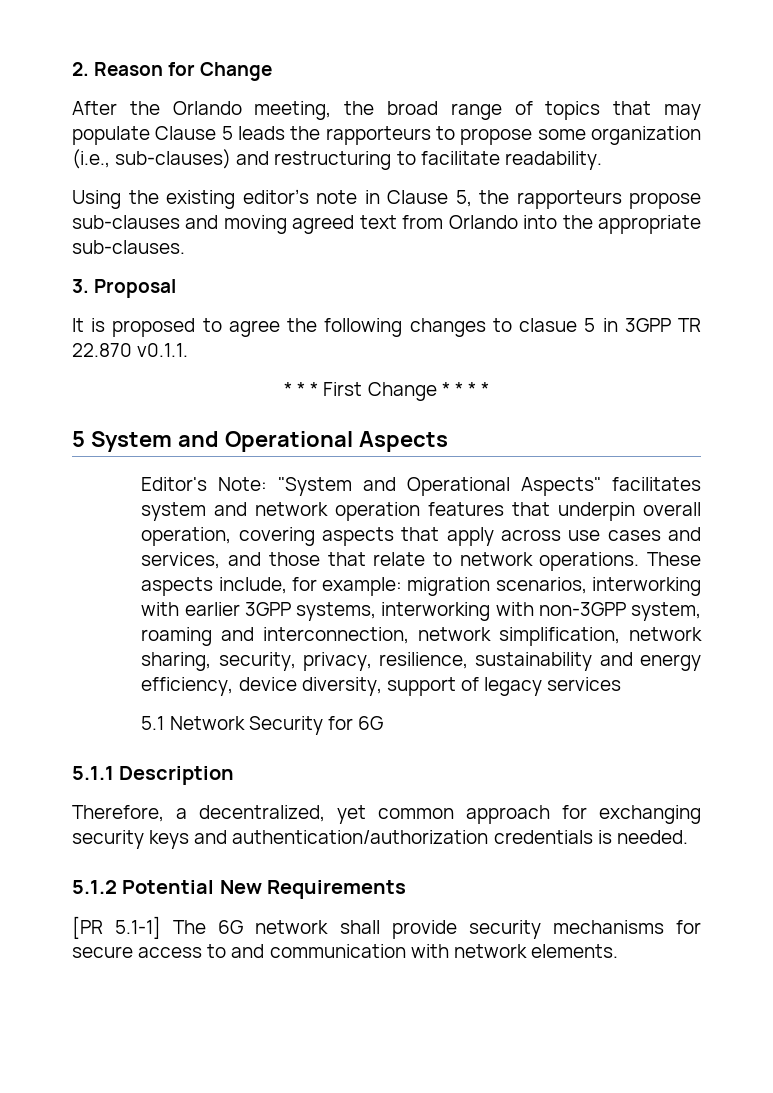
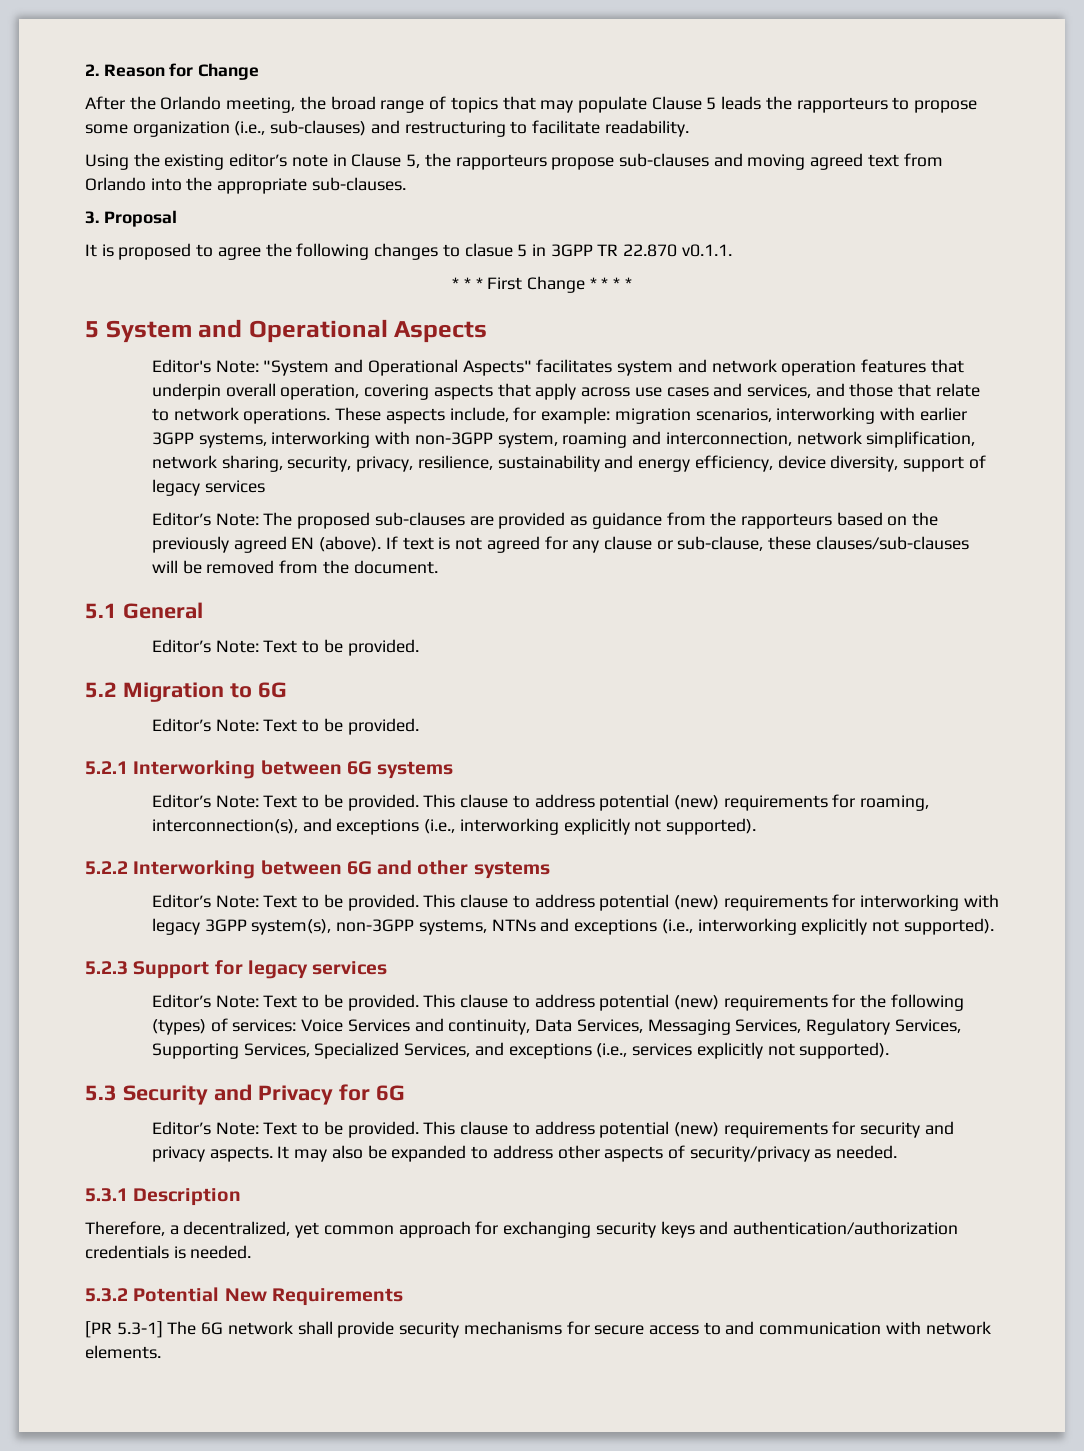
[141,716,383,735] [72,766,114,780] 5.1 Network Security for 6G // 5.1.1 -> [152,512,939,529] [152,536,969,553] [152,560,438,574] [85,602,203,619] [152,639,419,656] [85,682,287,702] [152,718,419,735] [85,760,454,779] [152,794,930,811] [152,818,757,835] [85,860,550,879] [152,894,999,911] [152,918,994,935] [85,960,388,979] [152,994,964,1011] [152,1018,961,1035] [152,1042,890,1059] [85,1084,405,1105] [152,1121,954,1138] [152,1145,898,1162] [85,1188,128,1202] Editor’s Note: The proposed sub-clauses are provided as guidance from the rapporteurs based on the previously agreed EN (above). If text is not agreed for any clause or sub-clause, these clauses/sub-clauses will be removed from the document. // 5.1 General // Editor’s Note: Text to be provided. // 5.2 Migration to 6G // Editor’s Note: Text to be provided. // 5.2.1 Interworking between 6G systems // Editor’s Note: Text to be provided. This clause to address potential (new) requirements for roaming, interconnection(s), and exceptions (i.e., interworking explicitly not supported). // 5.2.2 Interworking between 6G and other systems // Editor’s Note: Text to be provided. This clause to address potential (new) requirements for interworking with legacy 3GPP system(s), non-3GPP systems, NTNs and exceptions (i.e., interworking explicitly not supported). // 5.2.3 Support for legacy services // Editor’s Note: Text to be provided. This clause to address potential (new) requirements for the following (types) of services: Voice Services and continuity, Data Services, Messaging Services, Regulatory Services, Supporting Services, Specialized Services, and exceptions (i.e., services explicitly not supported). // 5.3 Security and Privacy for 6G // Editor’s Note: Text to be provided. This clause to address potential (new) requirements for security and privacy aspects. It may also be expanded to address other aspects of security/privacy as needed. // 5.3.1
[72,880,117,894] 5.1.2 -> [85,1288,128,1302] 5.3.2
[115,916,162,939] 5.1-1] -> [116,1321,163,1338] 5.3-1]

